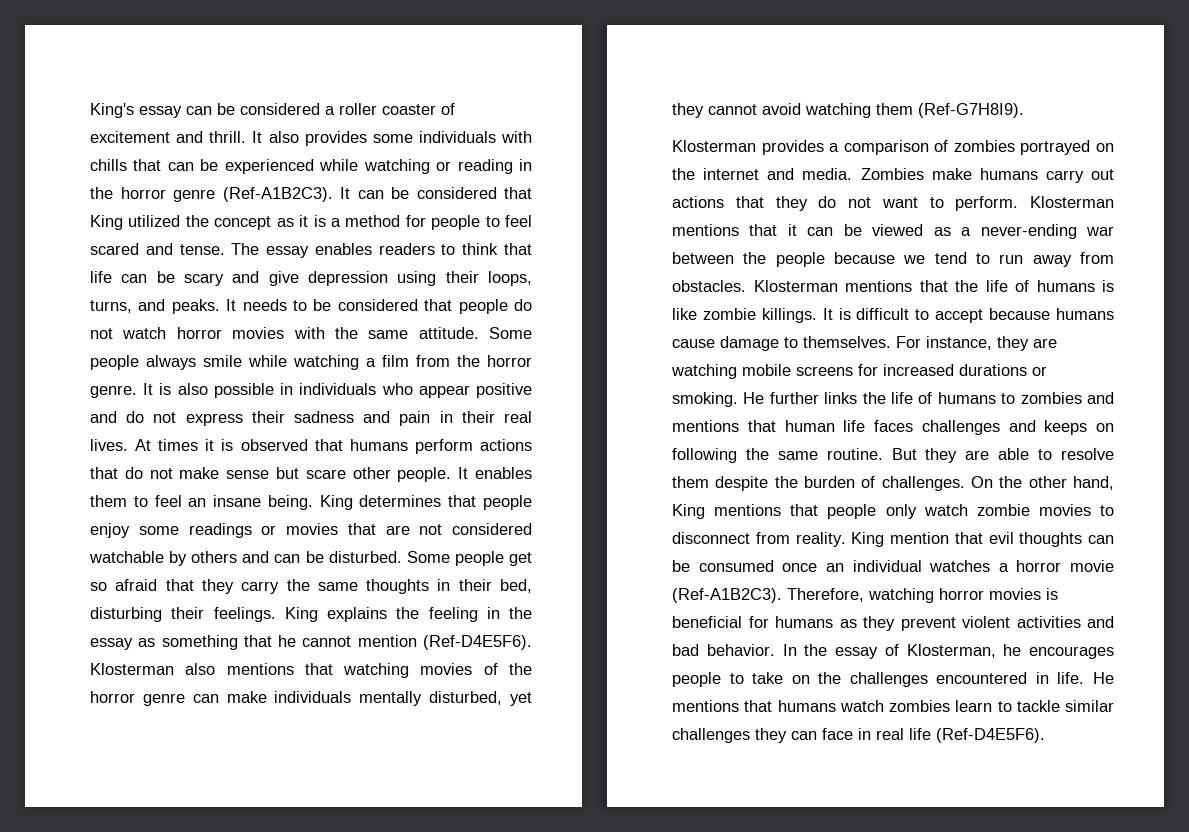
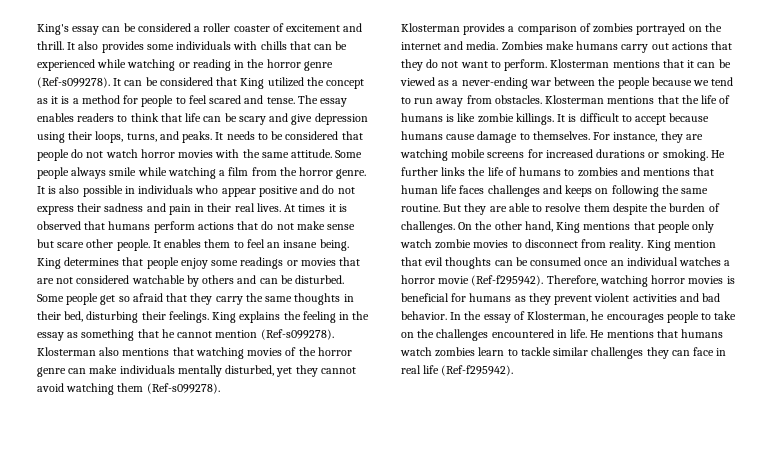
[222,187,333,202] (Ref-A1B2C3). -> [37,77,110,88] (Ref-s099278).
[422,635,532,650] (Ref-D4E5F6). -> [260,329,334,340] (Ref-s099278).
[918,103,1024,118] (Ref-G7H8I9). -> [146,383,220,394] (Ref-s099278).
[672,588,782,603] (Ref-A1B2C3). -> [471,275,544,286] (Ref-f295942).
[936,728,1045,743] (Ref-D4E5F6). -> [441,365,514,376] (Ref-f295942).

